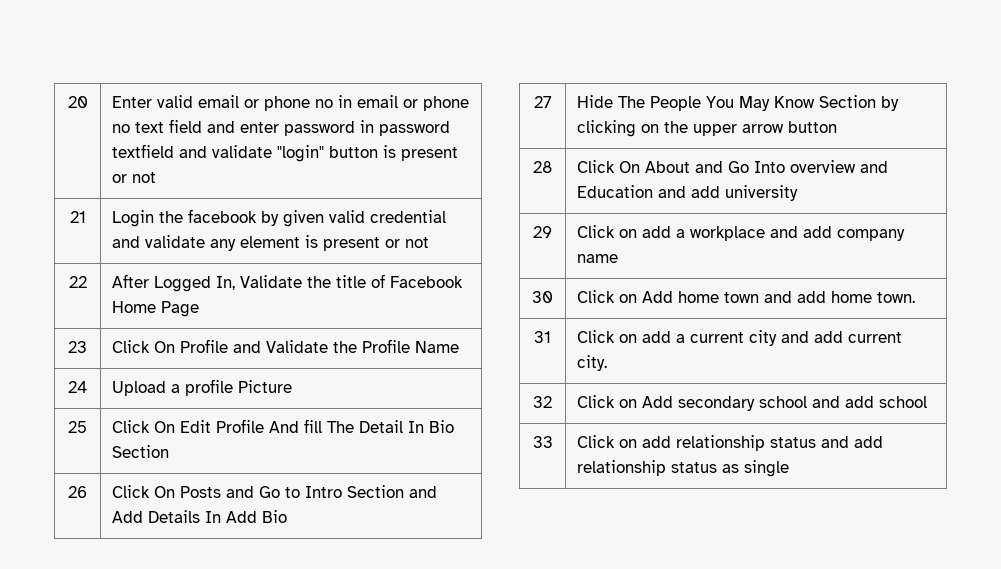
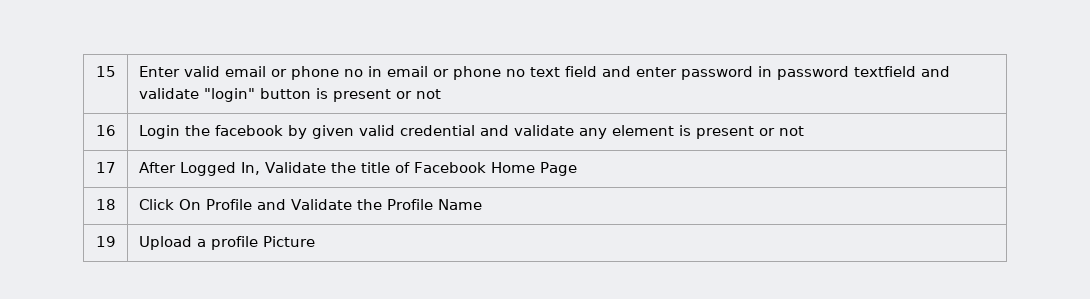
[67,96,88,108] 20 -> [95,66,116,77] 15
[69,211,86,223] 21 -> [95,125,116,136] 16
[68,276,87,288] 22 -> [95,162,116,173] 17
[68,341,87,353] 23 -> [95,199,116,210] 18
[68,381,87,393] 24 -> [95,236,116,247] 19
[68,421,87,433] [112,419,455,433] [112,445,170,458] [68,486,87,498] [112,485,438,498] [112,510,288,523] [533,96,552,108] [577,95,900,111] [577,120,838,137] [533,161,552,173] [577,160,889,173] [577,185,799,201] [533,226,552,238] [577,225,906,241] [577,254,619,263] [532,291,553,303] [577,290,916,303] [534,331,551,343] [577,330,903,346] [577,355,608,371] [533,396,552,408] [577,395,928,411] [532,436,553,448] [577,435,884,451] [577,460,790,477] // 25 | Click On Edit Profile And fill The Detail In Bio Section // 26 | Click On Posts and Go to Intro Section and Add Details In Add Bio // 27 | Hide The People You May Know Section by clicking on the upper arrow button // 28 | Click On About and Go Into overview and Education and add university // 29 | Click on add a workplace and add company name // 30 | Click on Add home town and add home town. // 31 | Click on add a current city and add current city. // 32 | Click on Add secondary school and add school // 33 | Click on add relationship status and add relationship status as single -> (315, 241) none

